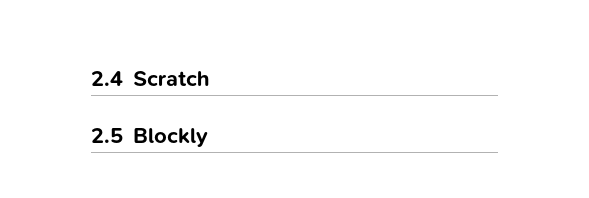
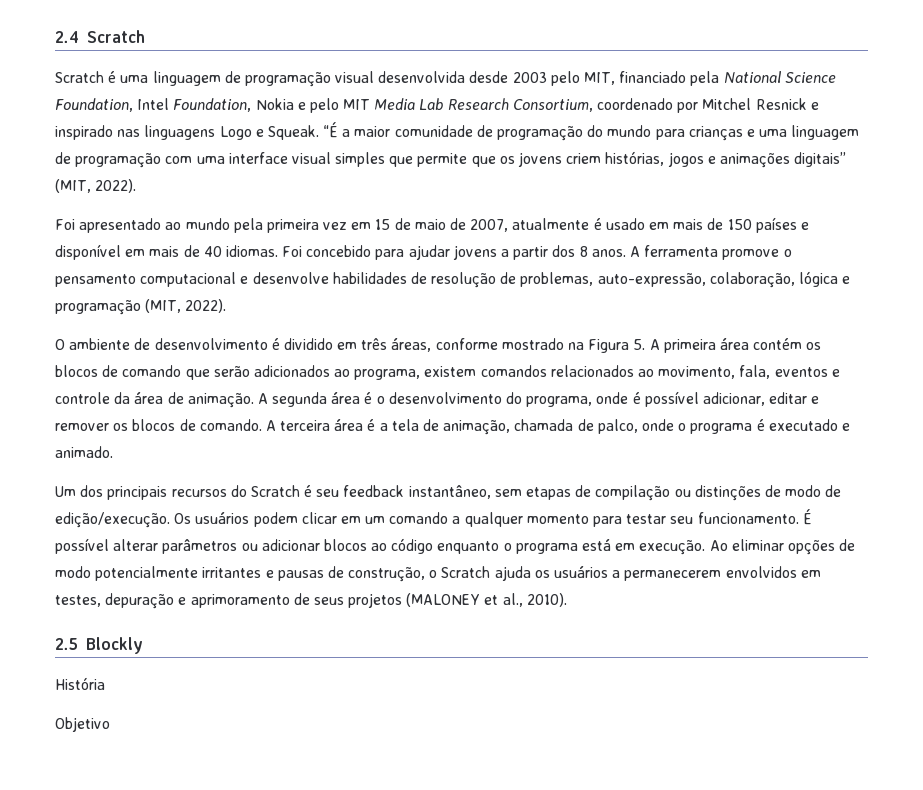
(209, 78) none -> [55,71,836,87] [55,98,819,113] [55,122,860,141] [55,151,847,168] [55,179,137,193] [55,217,809,233] [55,244,792,260] [55,271,851,288] [55,299,227,315] [55,338,822,353] [55,365,840,380] [55,391,820,408] [55,419,850,435] [55,446,113,458] [55,485,842,501] [55,509,812,528] [55,538,856,555] [55,566,821,582] [55,593,567,609] // Scratch é uma linguagem de programação visual desenvolvida desde 2003 pelo MIT, financiado pela National Science Foundation, Intel Foundation, Nokia e pelo MIT Media Lab Research Consortium, coordenado por Mitchel Resnick e inspirado nas linguagens Logo e Squeak. “É a maior comunidade de programação do mundo para crianças e uma linguagem de programação com uma interface visual simples que permite que os jovens criem histórias, jogos e animações digitais” (MIT, 2022). // Foi apresentado ao mundo pela primeira vez em 15 de maio de 2007, atualmente é usado em mais de 150 países e disponível em mais de 40 idiomas. Foi concebido para ajudar jovens a partir dos 8 anos. A ferramenta promove o pensamento computacional e desenvolve habilidades de resolução de problemas, auto-expressão, colaboração, lógica e programação (MIT, 2022). // O ambiente de desenvolvimento é dividido em três áreas, conforme mostrado na Figura 5. A primeira área contém os blocos de comando que serão adicionados ao programa, existem comandos relacionados ao movimento, fala, eventos e controle da área de animação. A segunda área é o desenvolvimento do programa, onde é possível adicionar, editar e remover os blocos de comando. A terceira área é a tela de animação, chamada de palco, onde o programa é executado e animado. // Um dos principais recursos do Scratch é seu feedback instantâneo, sem etapas de compilação ou distinções de modo de edição/execução. Os usuários podem clicar em um comando a qualquer momento para testar seu funcionamento. É possível alterar parâmetros ou adicionar blocos ao código enquanto o programa está em execução. Ao eliminar opções de modo potencialmente irritantes e pausas de construção, o Scratch ajuda os usuários a permanecerem envolvidos em testes, depuração e aprimoramento de seus projetos (MALONEY et al., 2010).
(208, 137) none -> [55,677,105,690] [55,717,110,732] // História // Objetivo

